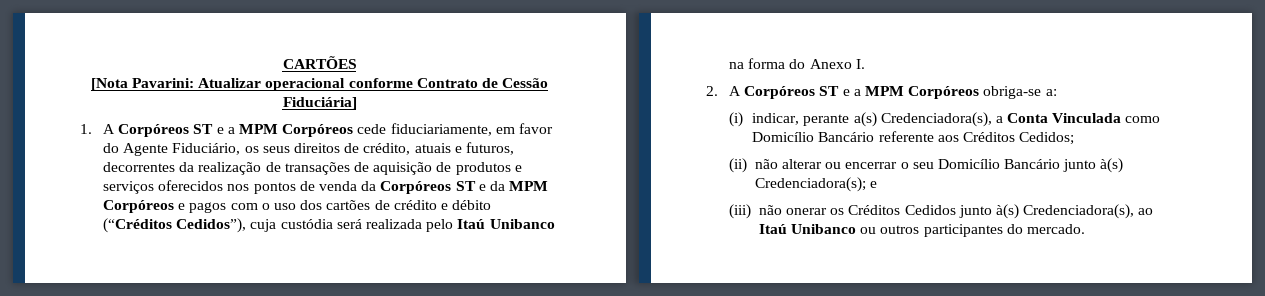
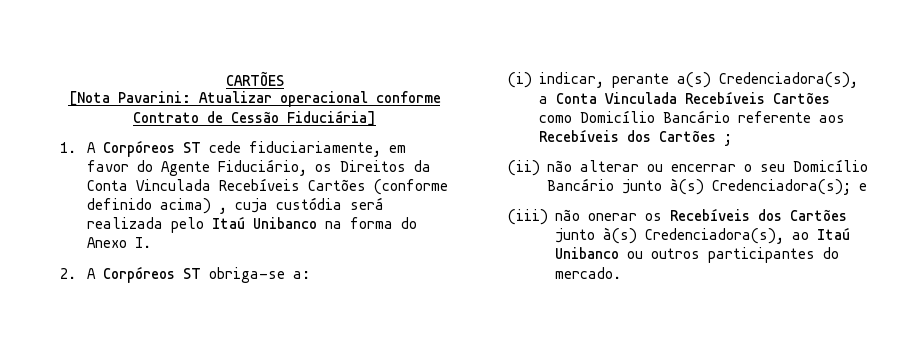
[216,124,354,137] e a MPM Corpóreos -> (201, 147) none
[262,142,514,155] [103,162,522,175] [103,180,549,194] [103,200,492,213] [103,218,247,233] seus direitos de crédito, atuais e futuros, decorrentes da realização de transações de aquisição de produtos e serviços oferecidos nos pontos de venda da Corpóreos ST e da MPM Corpóreos e pagos com o uso dos cartões de crédito e débito (“Créditos Cedidos”), -> [339,160,431,172] [86,178,448,195] [86,198,227,214] Direitos da Conta Vinculada Recebíveis Cartões (conforme definido acima) ,
[842,86,980,99] e a MPM Corpóreos -> (201, 273) none
(1122, 118) none -> [685,91,831,104] Recebíveis Cartões
[962,132,1075,145] Créditos Cedidos; -> [539,129,733,146] Recebíveis dos Cartões ;
[848,205,956,215] Créditos Cedidos -> [670,208,848,221] Recebíveis dos Cartões

